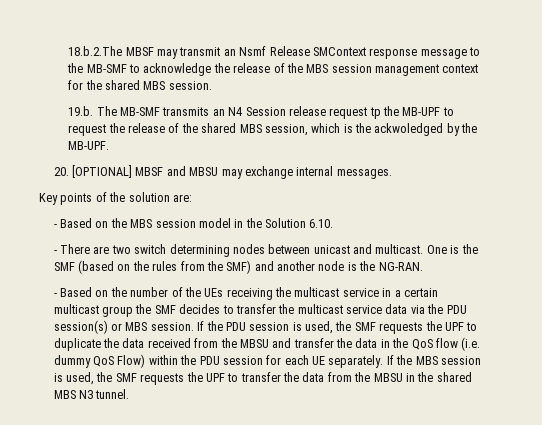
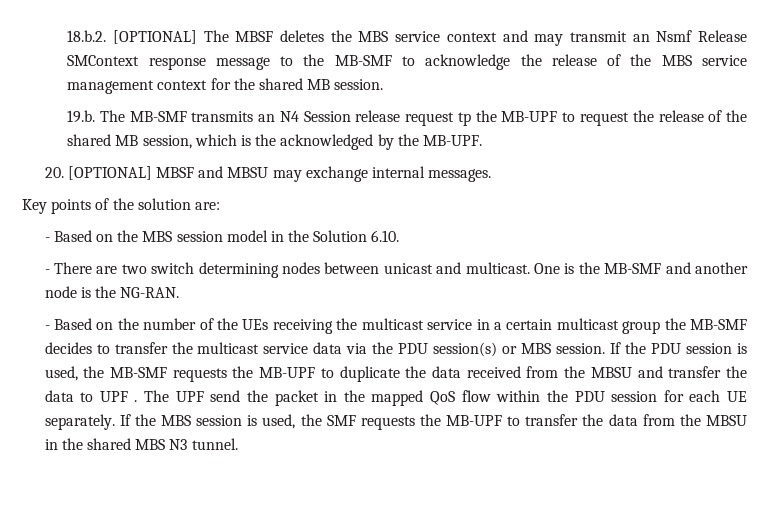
[68,46,154,56] 18.b.2.The MBSF -> [67,30,528,44] 18.b.2. [OPTIONAL] The MBSF deletes the MBS service context and
[331,64,372,73] session -> [701,55,747,66] service
[143,81,166,90] MBS -> [307,79,331,90] MB
[239,124,262,133] MBS -> [115,135,139,146] MB
[374,123,444,136] ackwoledged -> [280,134,374,150] acknowledged
[53,260,252,274] SMF (based on the rules from the SMF) -> [604,263,662,274] MB-SMF
[154,305,176,314] SMF -> [690,319,747,330] MB-SMF
[354,321,464,334] SMF requests the UPF -> [110,366,316,382] MB-SMF requests the MB-UPF
[380,338,409,348] in the -> [80,390,424,406] to UPF . The UPF send the packet in the mapped
[461,337,481,351] [53,354,146,368] (i.e. dummy QoS Flow) -> (491, 396) none
[205,373,225,382] UPF -> [446,415,503,426] MB-UPF

